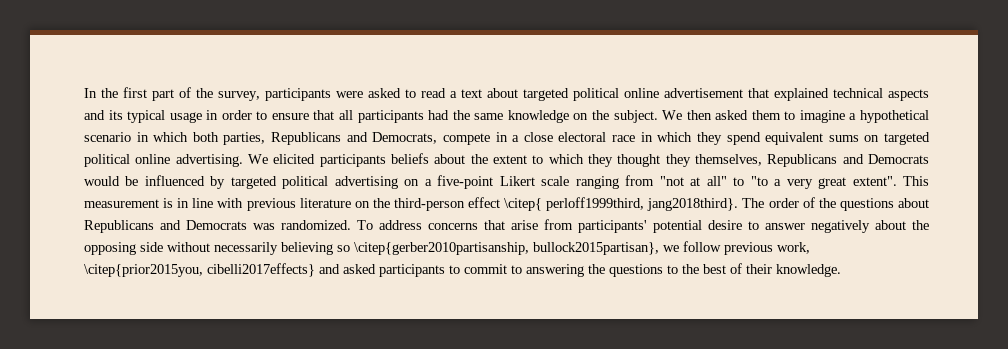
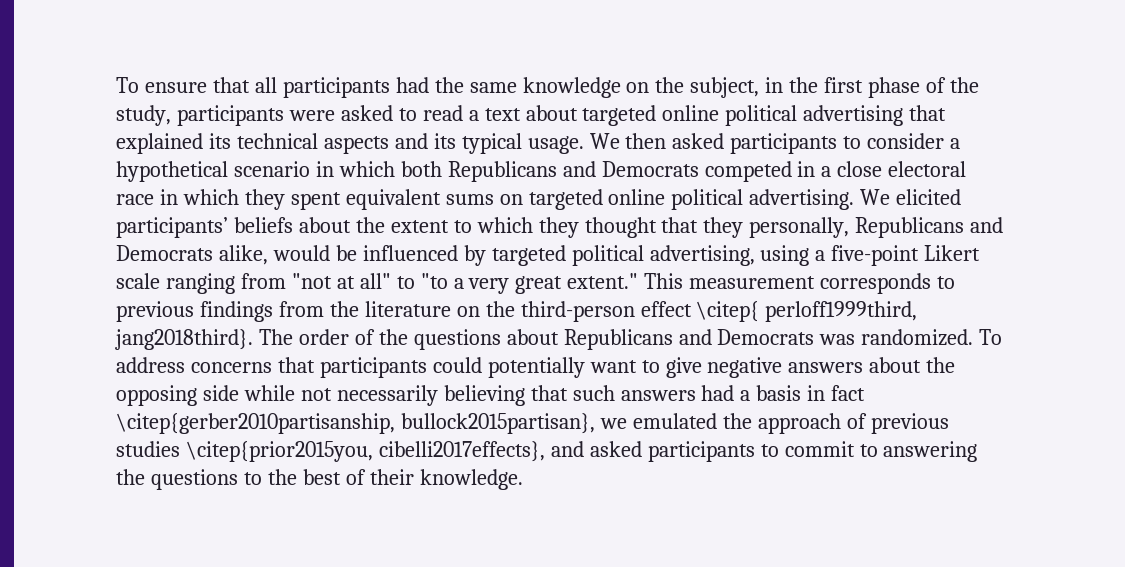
[84,87,929,101] [84,110,268,123] In the first part of the survey, participants were asked to read a text about targeted political online advertisement that explained technical aspects and its typical usage in order to -> [116,77,139,93] To
[613,110,845,123] subject. We then asked them to imagine -> [690,77,979,98] [116,105,947,126] [116,133,945,154] subject, in the first phase of the study, participants were asked to read a text about targeted online political advertising that explained its technical aspects and its typical usage. We then asked participants to consider
[223,132,490,145] parties, Republicans and Democrats, compete -> [447,161,792,182] Republicans and Democrats competed
[726,132,761,145] spend -> [290,192,341,210] spent
[84,154,171,167] political online -> [608,189,744,210] online political
[319,154,386,167] participants -> [116,217,228,238] participants’
[665,154,930,167] they themselves, Republicans and Democrats -> [661,217,1004,238] [116,245,268,265] that they personally, Republicans and Democrats alike,
[334,176,420,189] advertising on -> [649,245,810,266] advertising, using
[852,176,897,186] extent". -> [567,273,639,289] extent."
[163,198,296,211] is in line with previous -> [820,273,956,294] [116,301,359,322] corresponds to previous findings from the
[511,219,929,233] [84,241,810,255] [84,263,315,277] arise from participants' potential desire to answer negatively about the opposing side without necessarily believing so \citep{gerber2010partisanship, bullock2015partisan}, we follow previous work, \citep{prior2015you, cibelli2017effects} -> [319,357,956,378] [116,385,866,406] [116,413,949,434] [116,441,545,462] participants could potentially want to give negative answers about the opposing side while not necessarily believing that such answers had a basis in fact \citep{gerber2010partisanship, bullock2015partisan}, we emulated the approach of previous studies \citep{prior2015you, cibelli2017effects},

